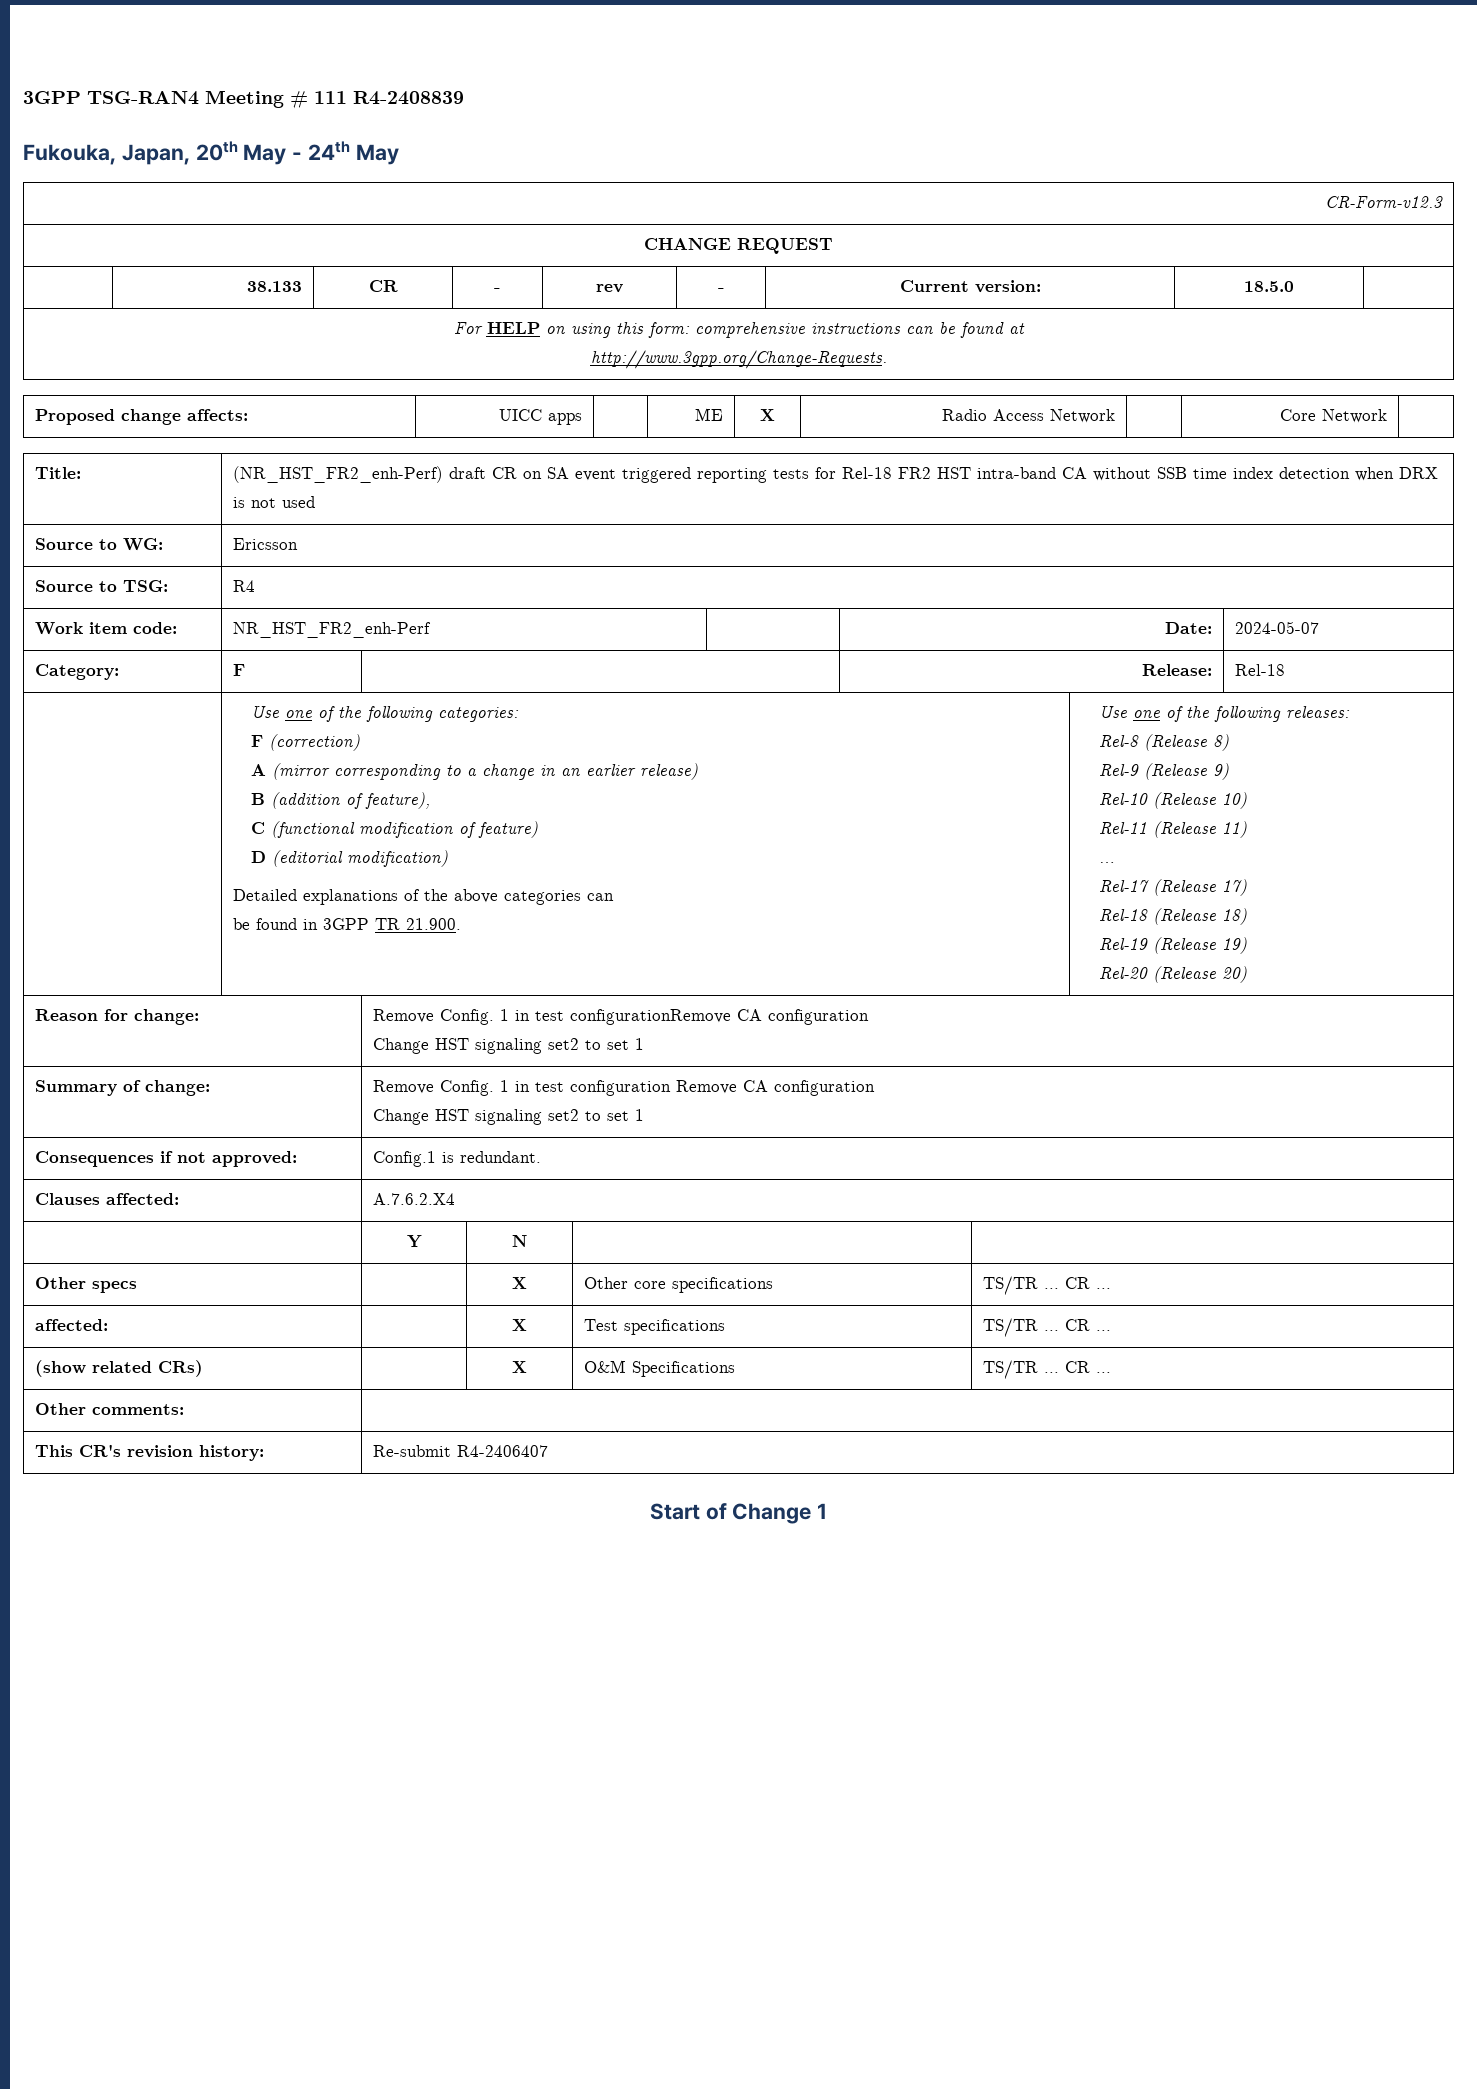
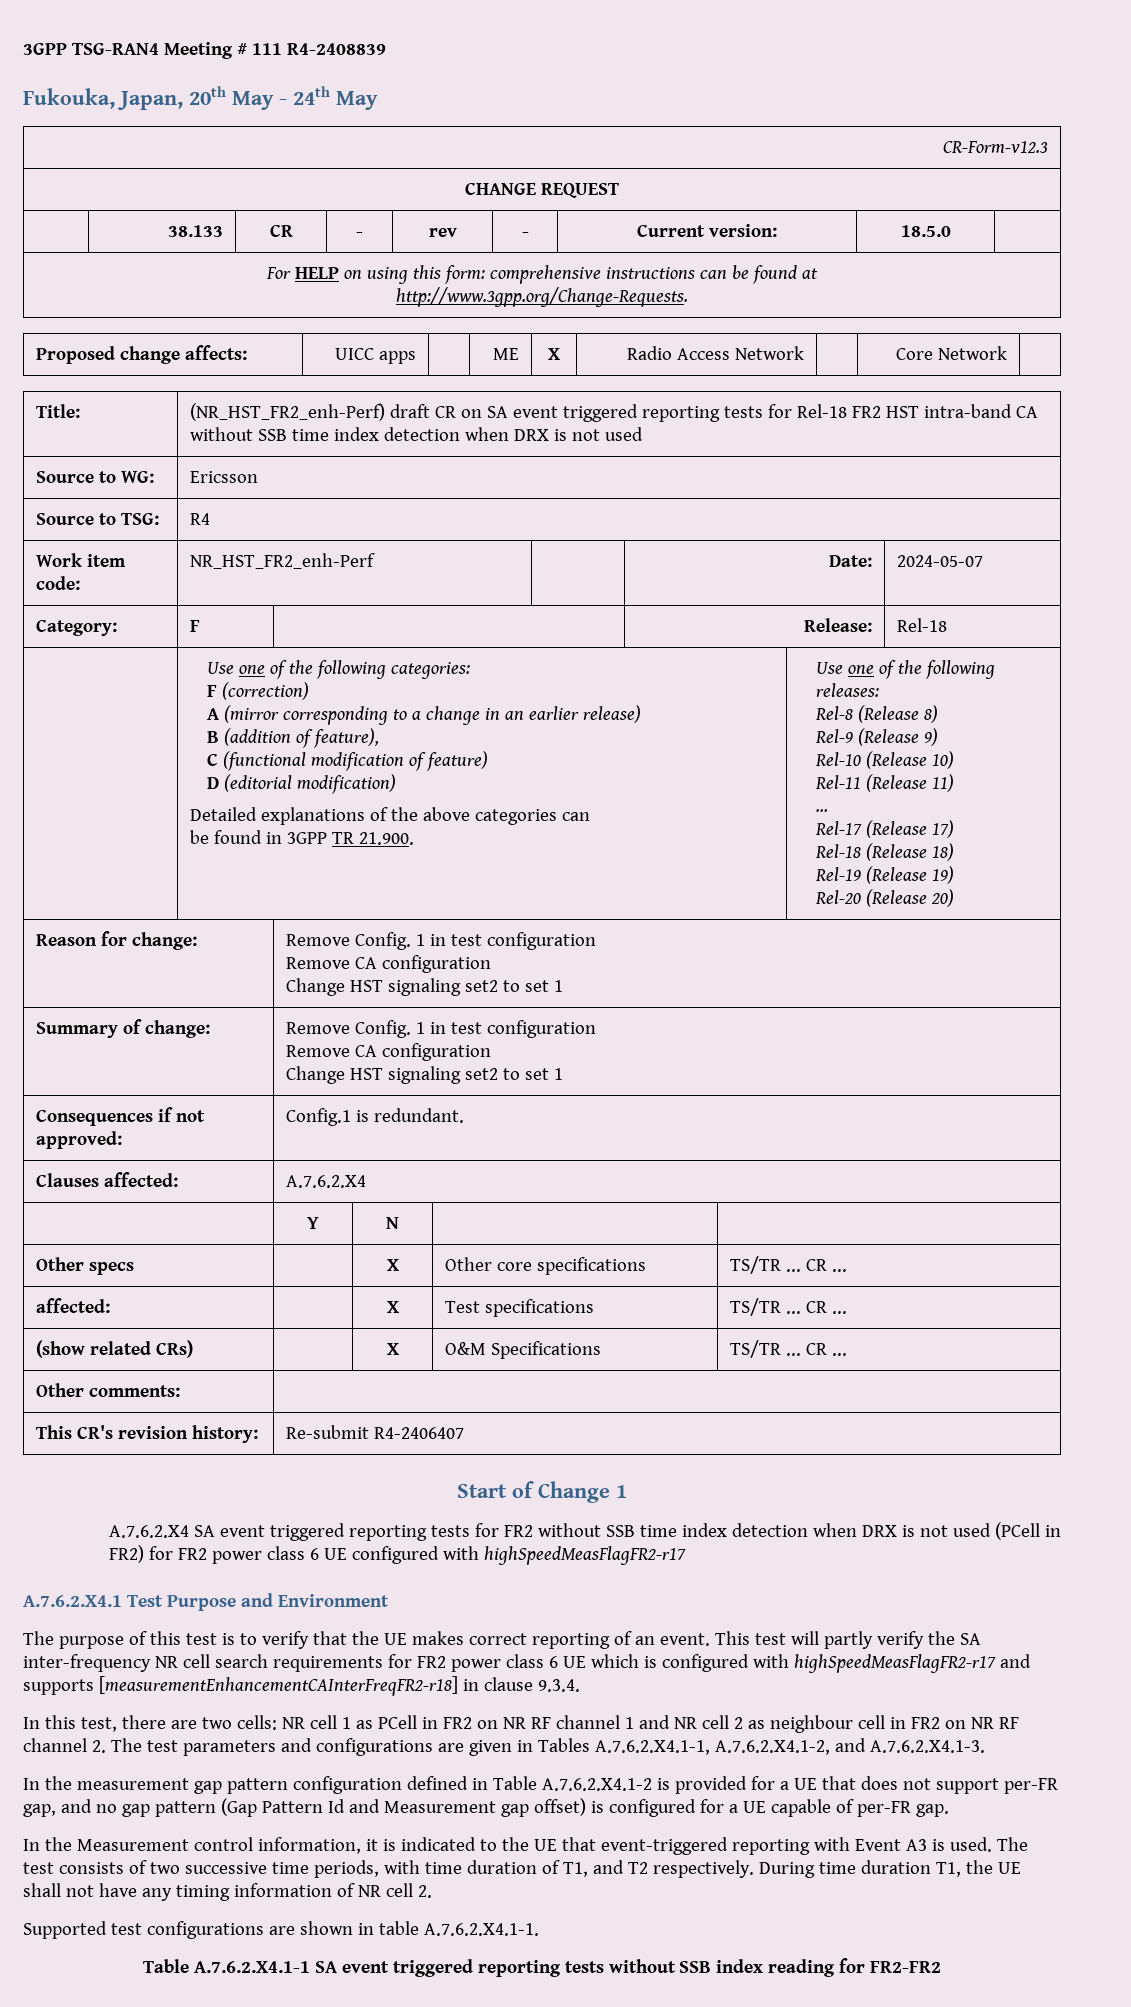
[569,1009,731,1025] configurationRemove -> [487,932,597,950] [286,957,351,969] configuration // Remove
(671, 1088) none -> (597, 1029) //
(828, 1511) none -> [108,1522,1061,1541] [108,1545,686,1565] [23,1593,389,1611] [23,1631,981,1649] [23,1654,1031,1673] [23,1676,580,1696] [23,1715,1019,1733] [23,1738,985,1756] [23,1776,1058,1794] [23,1798,949,1817] [23,1837,1028,1855] [23,1860,1021,1878] [23,1883,432,1901] [23,1921,539,1939] [142,1958,942,1977] // A.7.6.2.X4 SA event triggered reporting tests for FR2 without SSB time index detection when DRX is not used (PCell in FR2) for FR2 power class 6 UE configured with highSpeedMeasFlagFR2-r17 // A.7.6.2.X4.1 Test Purpose and Environment // The purpose of this test is to verify that the UE makes correct reporting of an event. This test will partly verify the SA inter-frequency NR cell search requirements for FR2 power class 6 UE which is configured with highSpeedMeasFlagFR2-r17 and supports [measurementEnhancementCAInterFreqFR2-r18] in clause 9.3.4. // In this test, there are two cells: NR cell 1 as PCell in FR2 on NR RF channel 1 and NR cell 2 as neighbour cell in FR2 on NR RF channel 2. The test parameters and configurations are given in Tables A.7.6.2.X4.1-1, A.7.6.2.X4.1-2, and A.7.6.2.X4.1-3. // In the measurement gap pattern configuration defined in Table A.7.6.2.X4.1-2 is provided for a UE that does not support per-FR gap, and no gap pattern (Gap Pattern Id and Measurement gap offset) is configured for a UE capable of per-FR gap. // In the Measurement control information, it is indicated to the UE that event-triggered reporting with Event A3 is used. The test consists of two successive time periods, with time duration of T1, and T2 respectively. During time duration T1, the UE shall not have any timing information of NR cell 2. // Supported test configurations are shown in table A.7.6.2.X4.1-1. // Table A.7.6.2.X4.1-1 SA event triggered reporting tests without SSB index reading for FR2-FR2

